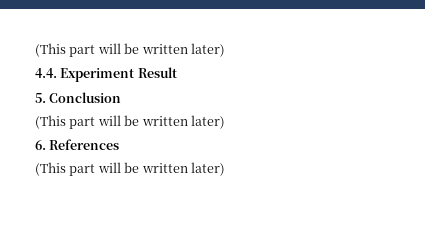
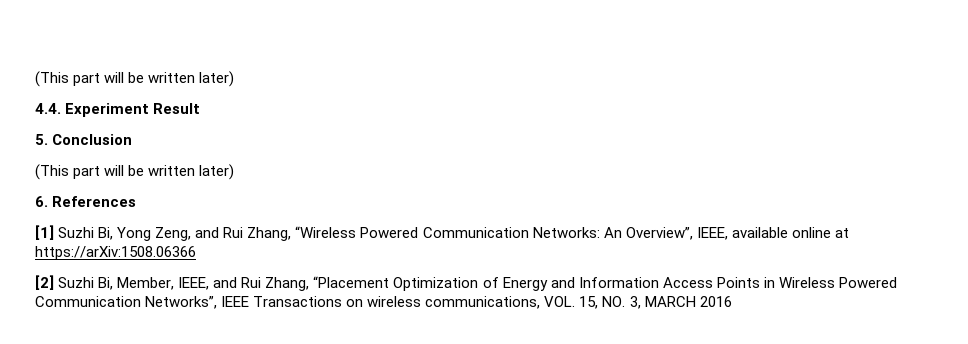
[35,162,225,176] (This part will be written later) -> [35,225,849,241] [35,246,196,260] [35,275,897,291] [35,296,732,309] [1] Suzhi Bi, Yong Zeng, and Rui Zhang, “Wireless Powered Communication Networks: An Overview”, IEEE, available online at https://arXiv:1508.06366 // [2] Suzhi Bi, Member, IEEE, and Rui Zhang, “Placement Optimization of Energy and Information Access Points in Wireless Powered Communication Networks”, IEEE Transactions on wireless communications, VOL. 15, NO. 3, MARCH 2016

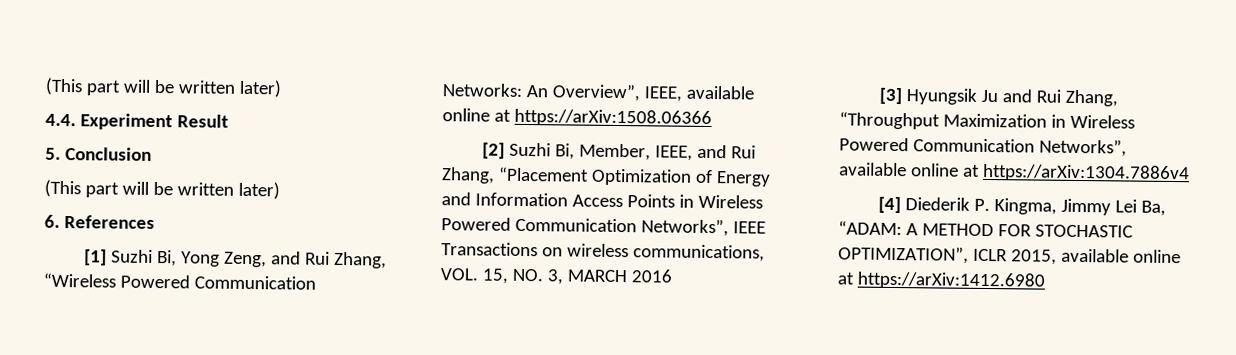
(732, 301) none -> [879,87,1119,107] [839,111,1135,130] [839,137,1127,157] [839,162,1190,183] [878,196,1167,216] [838,220,1133,238] [838,245,1181,265] [837,271,1045,290] // [3] Hyungsik Ju and Rui Zhang, “Throughput Maximization in Wireless Powered Communication Networks”, available online at https://arXiv:1304.7886v4 // [4] Diederik P. Kingma, Jimmy Lei Ba, “ADAM: A METHOD FOR STOCHASTIC OPTIMIZATION”, ICLR 2015, available online at https://arXiv:1412.6980

